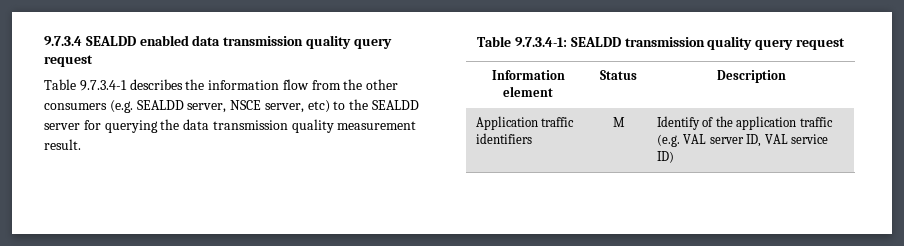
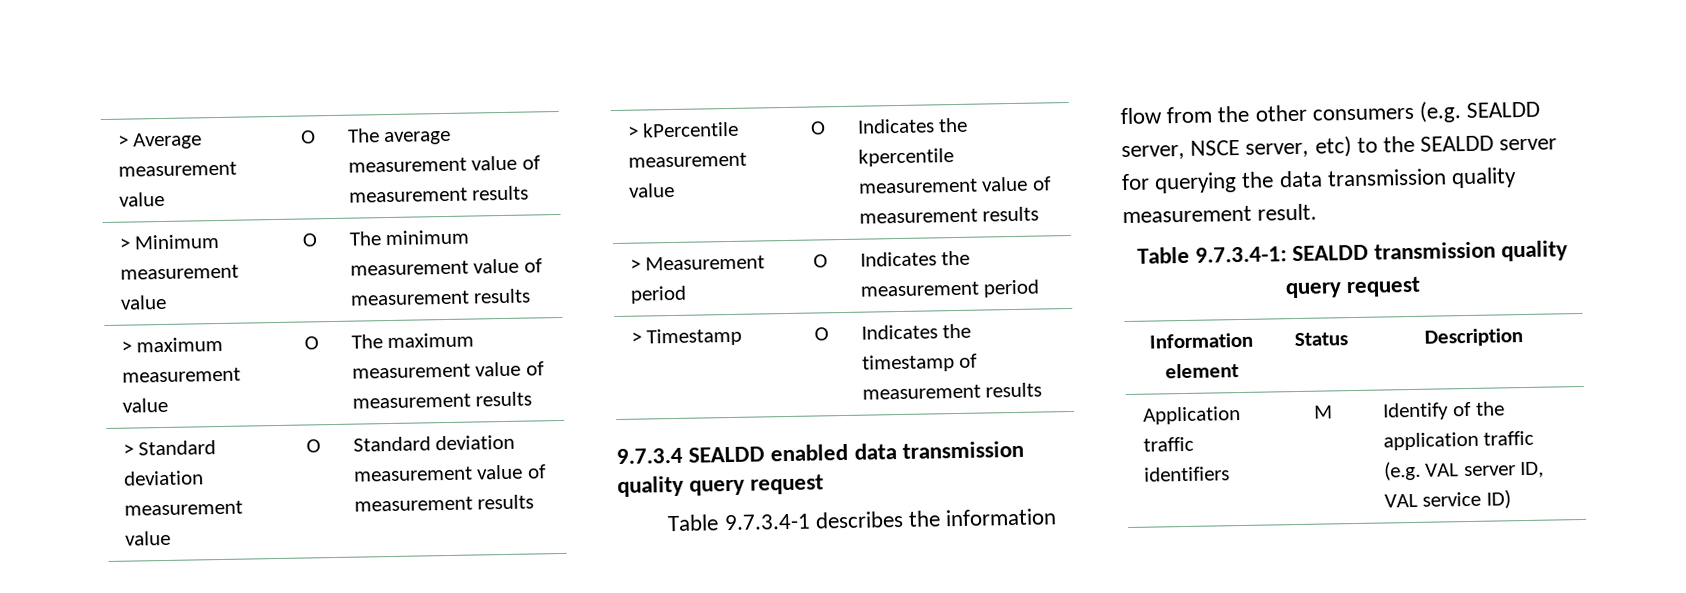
(44, 41) none -> [117,132,203,150] [117,161,237,177] [118,191,165,207] [299,130,316,144] [346,128,452,146] [347,155,541,173] [348,185,530,203] [118,233,221,250] [119,264,239,280] [119,294,167,310] [301,233,318,247] [348,229,471,246] [349,258,543,276] [349,288,532,306] [120,336,224,353] [121,367,241,383] [121,397,168,413] [303,336,319,350] [350,332,475,349] [351,361,545,379] [351,391,533,409] [122,440,217,456] [122,470,204,486] [123,500,243,516] [124,530,171,546] [305,439,321,453] [352,434,516,452] [352,464,547,482] [353,494,535,512] [626,121,740,138] [627,152,747,168] [627,182,675,198] [809,121,826,135] [856,117,969,134] [857,148,954,167] [857,176,1052,194] [858,206,1040,224] [629,255,766,271] [629,285,687,304] [812,254,828,268] [859,250,971,267] [859,279,1041,298] [630,327,743,347] [813,327,829,341] [860,323,972,340] [861,353,979,373] [861,382,1043,400] > Average measurement value | O | The average measurement value of measurement results // > Minimum measurement value | O | The minimum measurement value of measurement results // > maximum measurement value | O | The maximum measurement value of measurement results // > Standard deviation measurement value | O | Standard deviation measurement value of measurement results // > kPercentile measurement value | O | Indicates the kpercentile measurement value of measurement results // > Measurement period | O | Indicates the measurement period // > Timestamp | O | Indicates the timestamp of measurement results //

